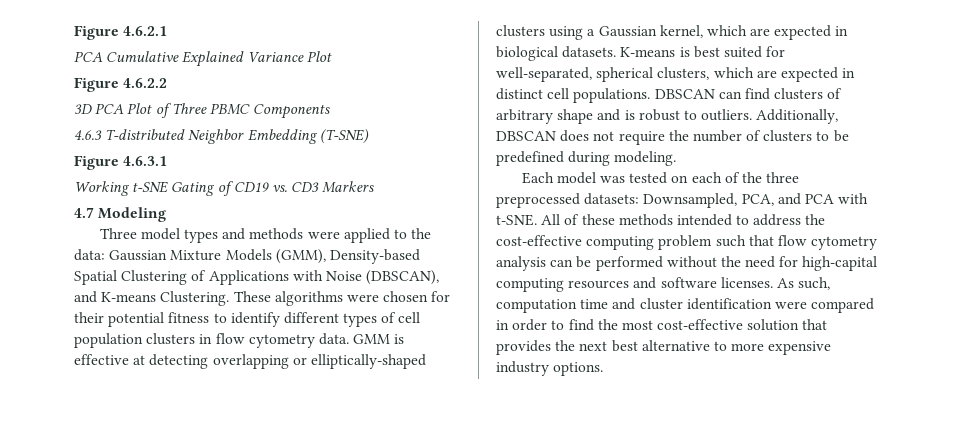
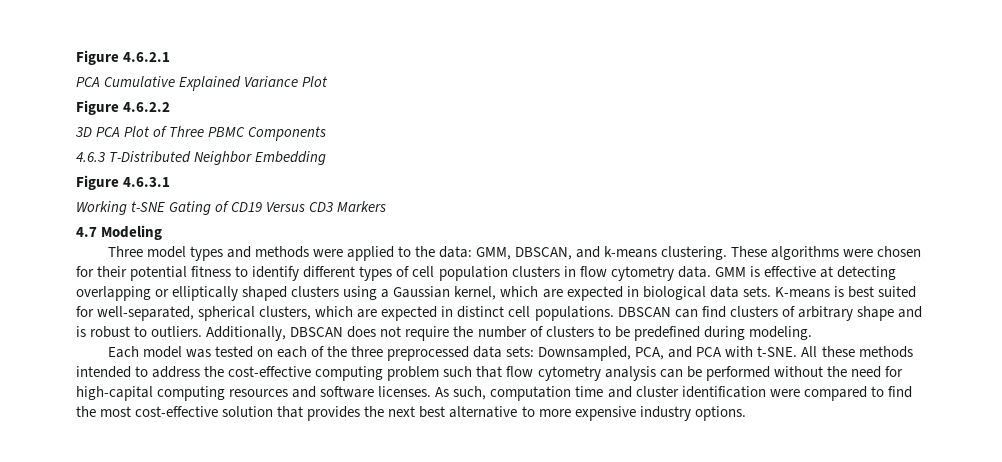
[105,129,186,140] T-distributed -> [109,151,192,163] T-Distributed
[319,129,369,144] (T-SNE) -> (327, 158) none
[271,185,287,192] vs. -> [266,202,306,212] Versus
[109,249,420,264] [74,270,440,285] [74,291,230,306] Gaussian Mixture Models (GMM), Density-based Spatial Clustering of Applications with Noise (DBSCAN), and K-means Clustering. -> [476,246,728,260] GMM, DBSCAN, and k-means clustering.
[310,354,426,369] elliptically-shaped -> [172,286,288,301] elliptically shaped
[562,46,617,58] datasets. -> [709,286,771,298] data sets.
[584,193,640,205] datasets: -> [473,346,535,358] data sets:
[564,214,580,225] of -> (818, 351) none
[496,319,548,331] in order -> (867, 393) none

